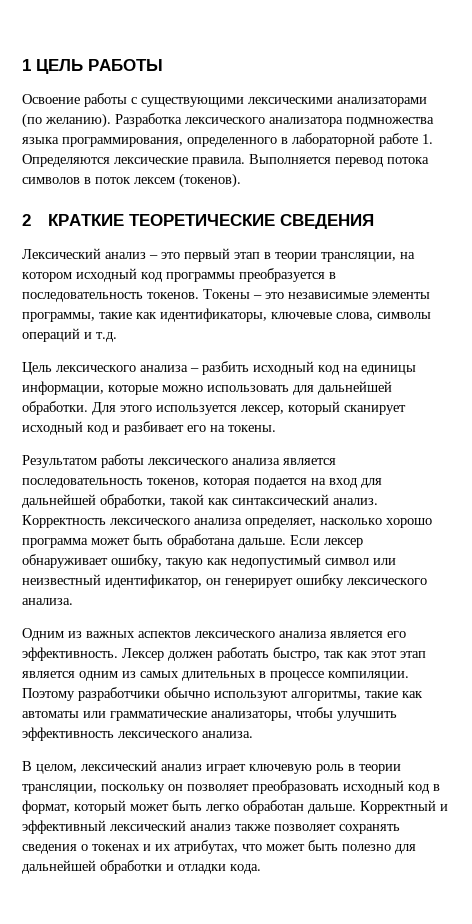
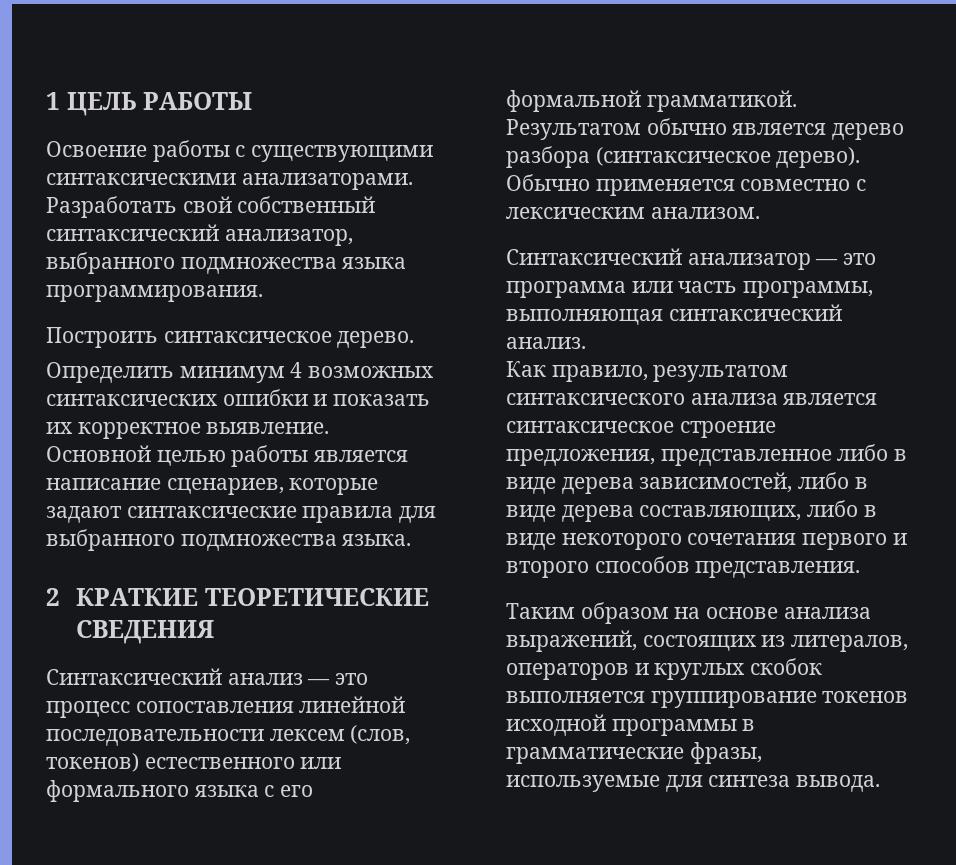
[248,97,427,107] [22,113,434,128] [22,133,433,147] [22,154,429,167] [22,173,241,188] [22,214,375,229] [22,248,415,262] [22,268,336,282] [22,289,430,302] [22,308,431,322] [22,328,117,342] [22,361,416,375] [22,381,392,395] [22,401,406,415] [22,421,276,435] [22,454,336,468] [22,478,382,488] [22,494,378,508] [22,515,432,528] [22,534,363,548] [22,554,396,568] [22,574,427,588] [22,598,73,605] [22,628,406,641] [22,647,426,661] [22,671,409,681] [22,687,423,701] [22,707,397,721] [22,727,253,741] [22,760,401,774] [22,780,440,794] [22,800,448,814] [22,820,400,834] [22,840,416,854] [22,860,261,874] лексическими анализаторами (по желанию). Разработка лексического анализатора подмножества языка программирования, определенного в лабораторной работе 1. Определяются лексические правила. Выполняется перевод потока символов в поток лексем (токенов). // 2 КРАТКИЕ ТЕОРЕТИЧЕСКИЕ СВЕДЕНИЯ // Лексический анализ – это первый этап в теории трансляции, на котором исходный код программы преобразуется в последовательность токенов. Токены – это независимые элементы программы, такие как идентификаторы, ключевые слова, символы операций и т.д. // Цель лексического анализа – разбить исходный код на единицы информации, которые можно использовать для дальнейшей обработки. Для этого используется лексер, который сканирует исходный код и разбивает его на токены. // Результатом работы лексического анализа является последовательность токенов, которая подается на вход для дальнейшей обработки, такой как синтаксический анализ. Корректность лексического анализа определяет, насколько хорошо программа может быть обработана дальше. Если лексер обнаруживает ошибку, такую как недопустимый символ или неизвестный идентификатор, он генерирует ошибку лексического анализа. // Одним из важных аспектов лексического анализа является его эффективность. Лексер должен работать быстро, так как этот этап является одним из самых длительных в процессе компиляции. Поэтому разработчики обычно используют алгоритмы, такие как автоматы или грамматические анализаторы, чтобы улучшить эффективность лексического анализа. // В целом, лексический анализ играет ключевую роль в теории трансляции, поскольку он позволяет преобразовать исходный код в формат, который может быть легко обработан дальше. Корректный и эффективный лексический анализ также позволяет сохранять сведения о токенах и их атрибутах, что может быть полезно для дальнейшей обработки и отладки кода. -> [46,173,413,190] [46,196,376,218] [46,224,353,246] [46,252,407,274] [46,285,263,302] [46,327,415,348] [46,362,435,383] [46,389,431,406] [46,422,330,439] [46,445,409,467] [46,478,379,495] [46,506,437,523] [46,529,412,551] [46,588,429,606] [75,620,214,644] [46,668,369,685] [46,696,406,718] [46,725,411,746] [46,753,342,772] [46,780,314,802] [506,90,797,112] [506,118,905,140] [506,146,861,168] [506,174,867,196] [506,207,760,219] [506,248,877,270] [506,281,874,298] [506,304,842,325] [506,337,586,349] [506,361,789,382] [506,393,878,405] [506,421,776,438] [506,444,908,466] [506,472,868,494] [506,500,877,522] [506,533,907,550] [506,556,861,578] [506,602,871,624] [506,630,909,652] [506,658,823,680] [506,691,909,708] [506,714,756,736] [506,742,762,764] [506,775,881,792] синтаксическими анализаторами. Разработать свой собственный синтаксический анализатор, выбранного подмножества языка программирования. // Построить синтаксическое дерево. // Определить минимум 4 возможных синтаксических ошибки и показать их корректное выявление. // Основной целью работы является написание сценариев, которые задают синтаксические правила для выбранного подмножества языка. // 2 КРАТКИЕ ТЕОРЕТИЧЕСКИЕ СВЕДЕНИЯ // Синтаксический анализ — это процесс сопоставления линейной последовательности лексем (слов, токенов) естественного или формального языка с его формальной грамматикой. Результатом обычно является дерево разбора (синтаксическое дерево). Обычно применяется совместно с лексическим анализом. // Синтаксический анализатор — это программа или часть программы, выполняющая синтаксический анализ. // Как правило, результатом синтаксического анализа является синтаксическое строение предложения, представленное либо в виде дерева зависимостей, либо в виде дерева составляющих, либо в виде некоторого сочетания первого и второго способов представления. // Таким образом на основе анализа выражений, состоящих из литералов, операторов и круглых скобок выполняется группирование токенов исходной программы в грамматические фразы, используемые для синтеза вывода.

